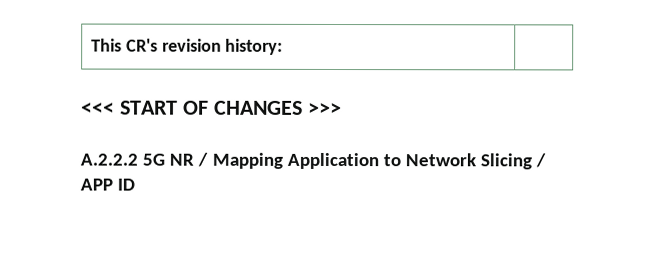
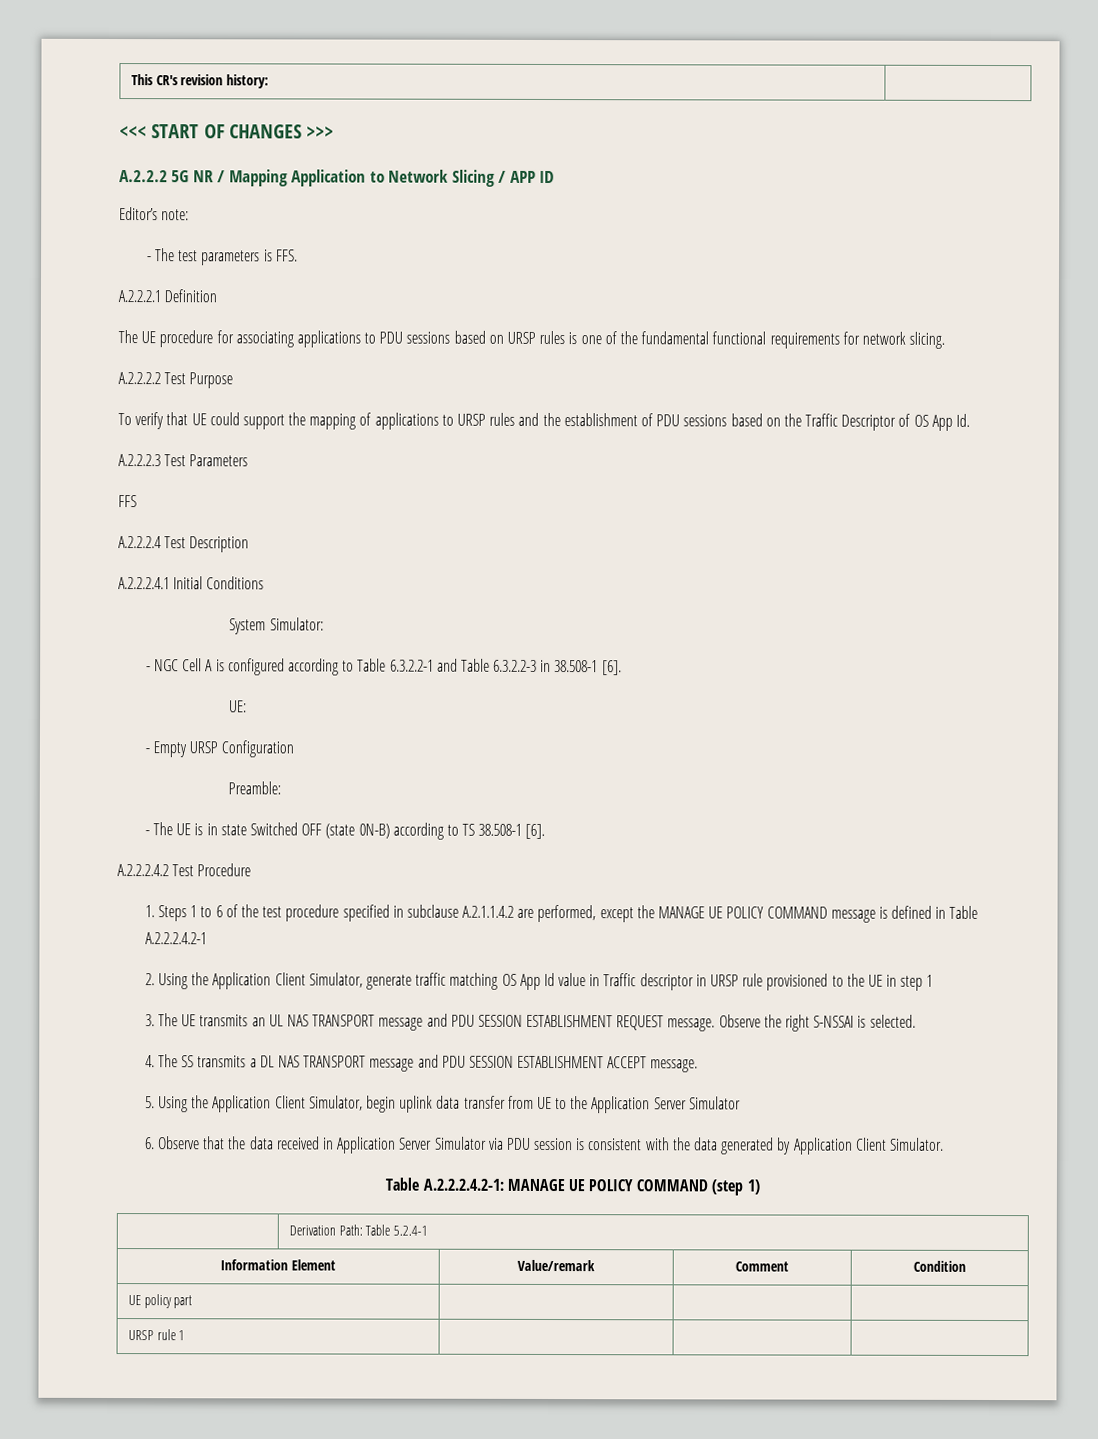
(136, 184) none -> [119,207,190,221] [146,248,298,266] [118,289,218,303] [118,330,946,349] [118,372,234,389] [118,412,970,431] [118,454,249,467] [118,495,137,508] [118,536,250,553] [118,576,265,590] [229,617,324,635] [145,658,622,676] [229,700,248,713] [144,740,295,758] [228,781,282,795] [144,822,546,840] [117,863,252,877] [144,904,979,923] [144,932,207,945] [144,972,934,991] [144,1013,916,1032] [144,1054,699,1073] [144,1095,741,1114] [144,1136,944,1155] [385,1177,760,1196] [288,1224,429,1236] [220,1259,336,1271] [517,1259,595,1272] [735,1261,789,1272] [913,1260,966,1272] [127,1294,193,1309] [127,1329,186,1341] // Editor’s note: // - The test parameters is FFS. // A.2.2.2.1 Definition // The UE procedure for associating applications to PDU sessions based on URSP rules is one of the fundamental functional requirements for network slicing. // A.2.2.2.2 Test Purpose // To verify that UE could support the mapping of applications to URSP rules and the establishment of PDU sessions based on the Traffic Descriptor of OS App Id. // A.2.2.2.3 Test Parameters // FFS // A.2.2.2.4 Test Description // A.2.2.2.4.1 Initial Conditions // System Simulator: // - NGC Cell A is configured according to Table 6.3.2.2-1 and Table 6.3.2.2-3 in 38.508-1 [6]. // UE: // - Empty URSP Configuration // Preamble: // - The UE is in state Switched OFF (state 0N-B) according to TS 38.508-1 [6]. // A.2.2.2.4.2 Test Procedure // 1. Steps 1 to 6 of the test procedure specified in subclause A.2.1.1.4.2 are performed, except the MANAGE UE POLICY COMMAND message is defined in Table A.2.2.2.4.2-1 // 2. Using the Application Client Simulator, generate traffic matching OS App Id value in Traffic descriptor in URSP rule provisioned to the UE in step 1 // 3. The UE transmits an UL NAS TRANSPORT message and PDU SESSION ESTABLISHMENT REQUEST message. Observe the right S-NSSAI is selected. // 4. The SS transmits a DL NAS TRANSPORT message and PDU SESSION ESTABLISHMENT ACCEPT message. // 5. Using the Application Client Simulator, begin uplink data transfer from UE to the Application Server Simulator // 6. Observe that the data received in Application Server Simulator via PDU session is consistent with the data generated by Application Client Simulator. // Table A.2.2.2.4.2-1: MANAGE UE POLICY COMMAND (step 1) // | Derivation Path: Table 5.2.4-1 // Information Element | Value/remark | Comment | Condition // UE policy part | | | // URSP rule 1 | | |

